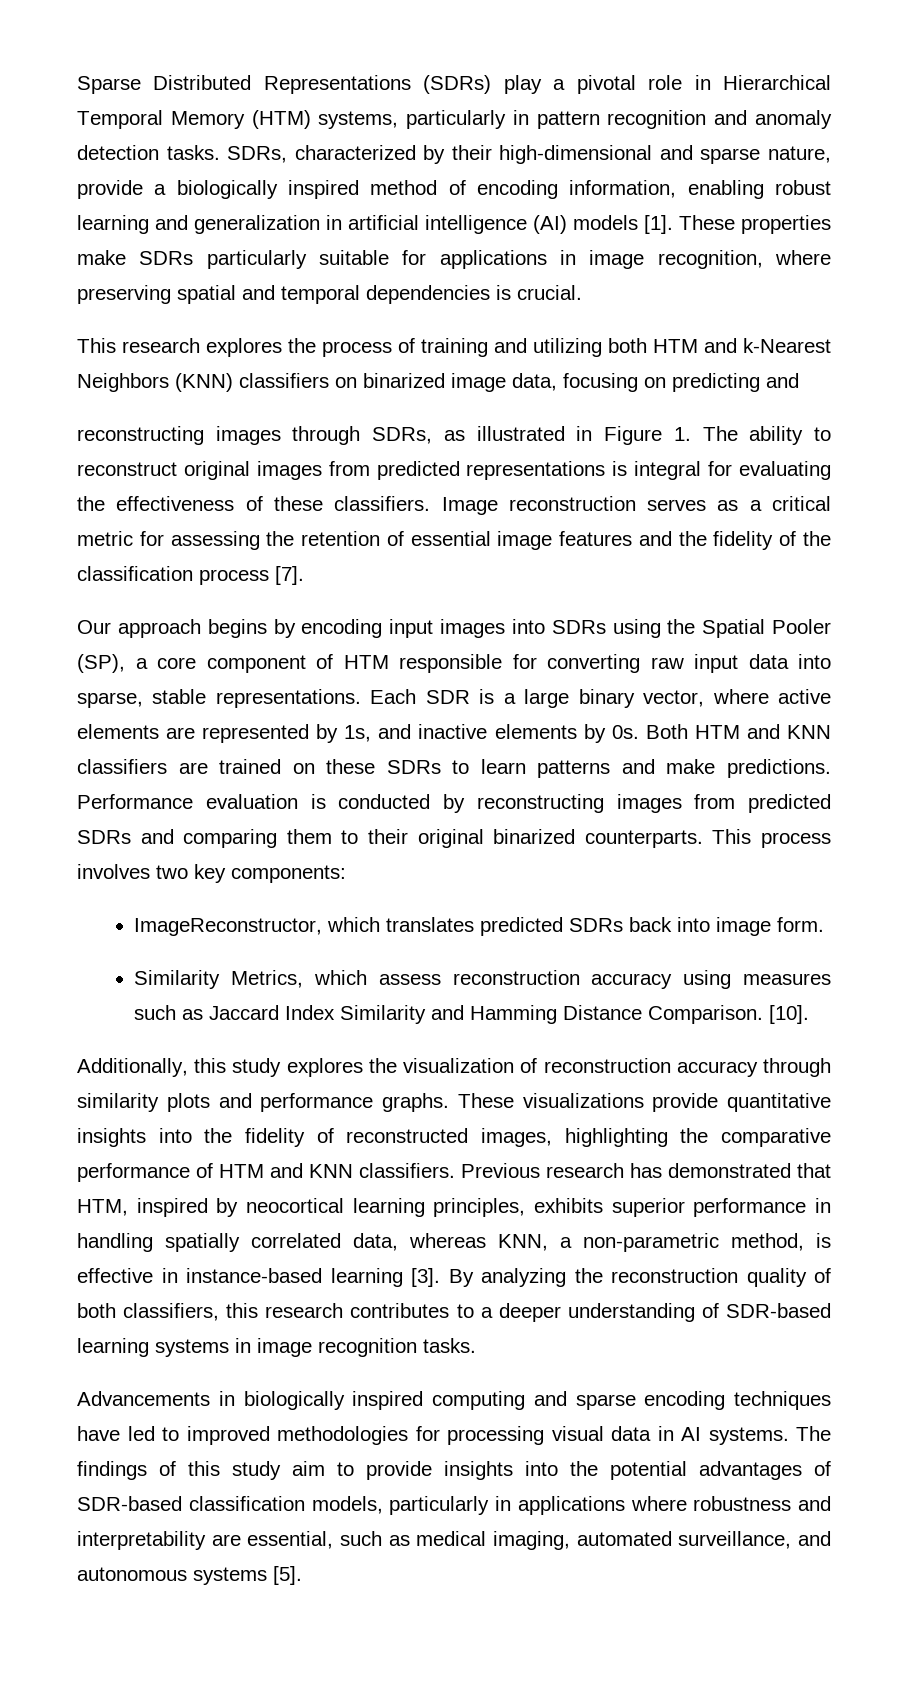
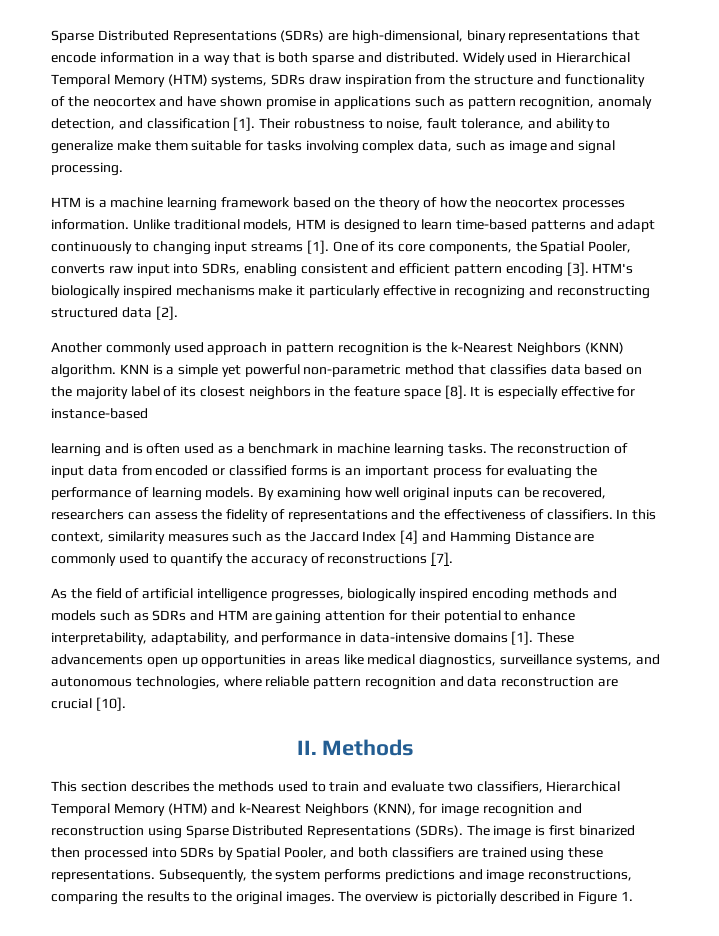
[503,75,683,94] play a pivotal role -> [328,30,641,44] [51,52,538,65] are high-dimensional, binary representations that encode information in a way that is both sparse and distributed. Widely used
[406,110,833,129] [77,145,831,164] [77,180,831,199] [77,215,831,234] [77,250,831,269] [77,285,582,304] [77,338,831,357] [77,373,799,392] [77,426,832,445] [77,461,832,480] [77,496,831,515] [77,531,831,550] [77,566,304,585] [77,619,832,638] [77,654,831,673] [77,689,831,708] [77,724,832,743] [77,759,831,778] [77,794,831,813] [77,829,832,848] [77,864,346,883] [134,917,825,936] [134,970,831,989] [134,1005,810,1024] [77,1058,831,1077] [77,1093,831,1112] [77,1128,831,1147] [77,1163,831,1182] [77,1198,831,1217] [77,1233,831,1252] [77,1268,831,1287] [77,1303,832,1322] [77,1338,476,1357] [77,1391,831,1410] [77,1426,831,1445] [77,1461,831,1480] [77,1496,831,1515] [77,1531,831,1550] [77,1566,302,1585] particularly in pattern recognition and anomaly detection tasks. SDRs, characterized by their high-dimensional and sparse nature, provide a biologically inspired method of encoding information, enabling robust learning and generalization in artificial intelligence (AI) models [1]. These properties make SDRs particularly suitable for applications in image recognition, where preserving spatial and temporal dependencies is crucial. // This research explores the process of training and utilizing both HTM and k-Nearest Neighbors (KNN) classifiers on binarized image data, focusing on predicting and // reconstructing images through SDRs, as illustrated in Figure 1. The ability to reconstruct original images from predicted representations is integral for evaluating the effectiveness of these classifiers. Image reconstruction serves as a critical metric for assessing the retention of essential image features and the fidelity of the classification process [7]. // Our approach begins by encoding input images into SDRs using the Spatial Pooler (SP), a core component of HTM responsible for converting raw input data into sparse, stable representations. Each SDR is a large binary vector, where active elements are represented by 1s, and inactive elements by 0s. Both HTM and KNN classifiers are trained on these SDRs to learn patterns and make predictions. Performance evaluation is conducted by reconstructing images from predicted SDRs and comparing them to their original binarized counterparts. This process involves two key components: // ImageReconstructor, which translates predicted SDRs back into image form. // Similarity Metrics, which assess reconstruction accuracy using measures such as Jaccard Index Similarity and Hamming Distance Comparison. [10]. // Additionally, this study explores the visualization of reconstruction accuracy through similarity plots and performance graphs. These visualizations provide quantitative insights into the fidelity of reconstructed images, highlighting the comparative performance of HTM and KNN classifiers. Previous research has demonstrated that HTM, inspired by neocortical learning principles, exhibits superior performance in handling spatially correlated data, whereas KNN, a non-parametric method, is effective in instance-based learning [3]. By analyzing the reconstruction quality of both classifiers, this research contributes to a deeper understanding of SDR-based learning systems in image recognition tasks. // Advancements in biologically inspired computing and sparse encoding techniques have led to improved methodologies for processing visual data in AI systems. The findings of this study aim to provide insights into the potential advantages of SDR-based classification models, particularly in applications where robustness and interpretability are essential, such as medical imaging, automated surveillance, and autonomous systems [5]. -> [271,74,645,87] [51,96,653,110] [51,117,611,131] [51,140,616,154] [51,162,123,176] [51,197,625,211] [51,219,656,233] [51,240,632,255] [51,262,634,277] [51,285,650,299] [51,306,178,320] [51,342,624,356] [51,364,643,378] [51,385,636,400] [51,408,148,419] [51,443,628,457] [51,465,598,479] [51,487,607,501] [51,509,657,522] [51,530,595,545] [51,552,454,566] [51,588,617,602] [51,610,576,624] [51,631,575,645] [51,654,660,668] [51,676,619,690] [51,697,126,711] [296,739,415,756] [51,781,621,793] [51,803,582,817] [51,825,635,839] [51,847,604,861] [51,869,633,883] [51,891,633,905] SDRs draw inspiration from the structure and functionality of the neocortex and have shown promise in applications such as pattern recognition, anomaly detection, and classification [1]. Their robustness to noise, fault tolerance, and ability to generalize make them suitable for tasks involving complex data, such as image and signal processing. // HTM is a machine learning framework based on the theory of how the neocortex processes information. Unlike traditional models, HTM is designed to learn time-based patterns and adapt continuously to changing input streams [1]. One of its core components, the Spatial Pooler, converts raw input into SDRs, enabling consistent and efficient pattern encoding [3]. HTM's biologically inspired mechanisms make it particularly effective in recognizing and reconstructing structured data [2]. // Another commonly used approach in pattern recognition is the k-Nearest Neighbors (KNN) algorithm. KNN is a simple yet powerful non-parametric method that classifies data based on the majority label of its closest neighbors in the feature space [8]. It is especially effective for instance-based // learning and is often used as a benchmark in machine learning tasks. The reconstruction of input data from encoded or classified forms is an important process for evaluating the performance of learning models. By examining how well original inputs can be recovered, researchers can assess the fidelity of representations and the effectiveness of classifiers. In this context, similarity measures such as the Jaccard Index [4] and Hamming Distance are commonly used to quantify the accuracy of reconstructions [7]. // As the field of artificial intelligence progresses, biologically inspired encoding methods and models such as SDRs and HTM are gaining attention for their potential to enhance interpretability, adaptability, and performance in data-intensive domains [1]. These advancements open up opportunities in areas like medical diagnostics, surveillance systems, and autonomous technologies, where reliable pattern recognition and data reconstruction are crucial [10]. // II. Methods // This section describes the methods used to train and evaluate two classifiers, Hierarchical Temporal Memory (HTM) and k-Nearest Neighbors (KNN), for image recognition and reconstruction using Sparse Distributed Representations (SDRs). The image is first binarized then processed into SDRs by Spatial Pooler, and both classifiers are trained using these representations. Subsequently, the system performs predictions and image reconstructions, comparing the results to the original images. The overview is pictorially described in Figure 1.

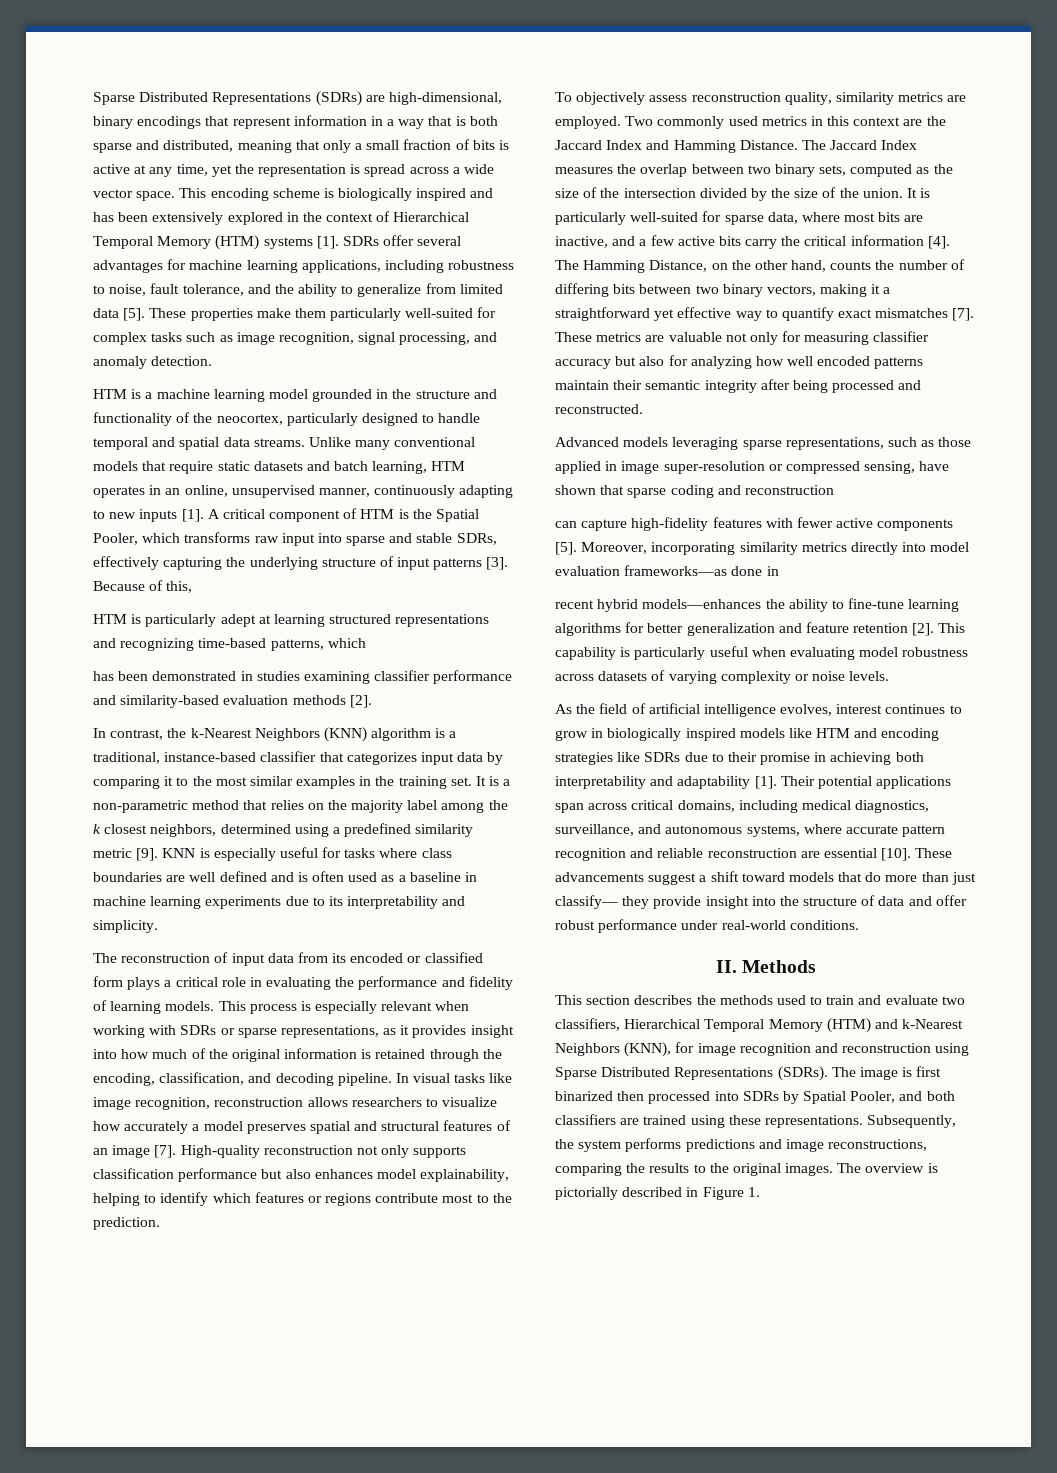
[508,30,641,43] [51,52,96,63] representations that encode -> [137,116,291,129] encodings that represent
[385,52,630,65] [51,74,446,87] distributed. Widely used in Hierarchical Temporal Memory (HTM) systems, SDRs draw inspiration from -> [163,139,510,153] [93,164,495,177] [93,188,494,201] [93,211,470,225] [93,235,462,250] [93,259,515,273] [93,283,503,297] [93,307,497,321] [93,332,498,345] [93,356,213,369] [93,389,389,402] distributed, meaning that only a small fraction of bits is active at any time, yet the representation is spread across a wide vector space. This encoding scheme is biologically inspired and has been extensively explored in the context of Hierarchical Temporal Memory (HTM) systems [1]. SDRs offer several advantages for machine learning applications, including robustness to noise, fault tolerance, and the ability to generalize from limited data [5]. These properties make them particularly well-suited for complex tasks such as image recognition, signal processing, and anomaly detection. // HTM is a machine learning model grounded in
[92,96,653,110] [51,117,611,131] [51,140,616,154] [51,162,123,176] [51,197,625,211] [51,219,656,233] [51,240,632,255] [51,262,634,277] [51,285,650,299] [51,306,178,320] [51,342,624,356] [51,364,643,378] [51,385,636,400] [51,408,148,419] [51,443,101,457] neocortex and have shown promise in applications such as pattern recognition, anomaly detection, and classification [1]. Their robustness to noise, fault tolerance, and ability to generalize make them suitable for tasks involving complex data, such as image and signal processing. // HTM is a machine learning framework based on the theory of how the neocortex processes information. Unlike traditional models, HTM is designed to learn time-based patterns and adapt continuously to changing input streams [1]. One of its core components, the Spatial Pooler, converts raw input into SDRs, enabling consistent and efficient pattern encoding [3]. HTM's biologically inspired mechanisms make it particularly effective in recognizing and reconstructing structured data [2]. // Another commonly used approach in pattern recognition is the k-Nearest Neighbors (KNN) algorithm. KNN is a simple yet powerful non-parametric method that classifies data based on the majority label of its closest neighbors in the feature space [8]. It is especially effective for instance-based // learning -> [216,413,481,426] [93,437,476,450] [93,461,466,474] [93,485,514,498] [93,508,480,522] [93,532,497,546] [93,556,509,570] [93,580,193,593] [93,614,490,627] [93,638,366,651] [93,670,513,684] [93,695,372,708] [93,727,457,742] [93,751,504,765] [93,776,511,789] [93,800,508,813] [93,823,474,837] [93,847,452,861] [93,871,267,882] neocortex, particularly designed to handle temporal and spatial data streams. Unlike many conventional models that require static datasets and batch learning, HTM operates in an online, unsupervised manner, continuously adapting to new inputs [1]. A critical component of HTM is the Spatial Pooler, which transforms raw input into sparse and stable SDRs, effectively capturing the underlying structure of input patterns [3]. Because of this, // HTM is particularly adept at learning structured representations and recognizing time-based patterns, which // has been demonstrated in studies examining classifier performance and similarity-based evaluation methods [2]. // In contrast, the k-Nearest Neighbors (KNN) algorithm is a traditional, instance-based classifier that categorizes input data by comparing it to the most similar examples in the training set. It is a non-parametric method that relies on the majority label among the k closest neighbors, determined using a predefined similarity metric [9]. KNN is especially useful for tasks where class boundaries are well defined
[248,443,320,454] benchmark -> [409,872,461,882] baseline
[447,443,487,454] tasks. -> [205,896,466,909] [93,920,158,933] experiments due to its interpretability and simplicity. //
(152, 470) none -> [332,953,347,963] its
[290,465,504,478] forms is an important process for -> [93,976,262,990] form plays a critical role in
(131, 493) none -> [441,976,513,990] and fidelity
[258,487,607,501] [51,509,657,522] [51,531,282,544] By examining how well original inputs can be recovered, researchers can assess the fidelity of representations and the effectiveness of classifiers. In this context, similarity measures such as -> [218,1001,470,1014] [93,1025,514,1038] [93,1048,502,1062] [93,1072,513,1086] [93,1097,498,1110] [93,1120,511,1134] [93,1145,467,1158] [93,1168,510,1182] [93,1192,512,1206] [93,1217,160,1230] [555,92,967,105] [555,116,923,129] This process is especially relevant when working with SDRs or sparse representations, as it provides insight into how much of the original information is retained through the encoding, classification, and decoding pipeline. In visual tasks like image recognition, reconstruction allows researchers to visualize how accurately a model preserves spatial and structural features of an image [7]. High-quality reconstruction not only supports classification performance but also enhances model explainability, helping to identify which features or regions contribute most to the prediction. // To objectively assess reconstruction quality, similarity metrics are employed. Two commonly used metrics in this context are
[400,530,419,544] [4] -> (643, 145) none
[514,531,595,542] [51,552,454,566] Distance are commonly used to quantify the accuracy of reconstructions [7]. -> [739,140,918,150] [555,164,953,177] [555,187,931,201] [555,211,924,225] [555,235,950,249] [555,259,965,273] [555,283,891,297] [555,307,975,321] [555,331,930,345] [555,355,924,369] [555,379,922,393] [555,404,643,414] [555,437,972,450] [555,461,950,474] [555,485,834,498] [555,517,954,531] [555,542,970,555] [555,565,779,576] [555,598,960,612] [555,622,966,636] [555,646,969,660] [555,670,890,684] Distance. The Jaccard Index measures the overlap between two binary sets, computed as the size of the intersection divided by the size of the union. It is particularly well-suited for sparse data, where most bits are inactive, and a few active bits carry the critical information [4]. The Hamming Distance, on the other hand, counts the number of differing bits between two binary vectors, making it a straightforward yet effective way to quantify exact mismatches [7]. These metrics are valuable not only for measuring classifier accuracy but also for analyzing how well encoded patterns maintain their semantic integrity after being processed and reconstructed. // Advanced models leveraging sparse representations, such as those applied in image super-resolution or compressed sensing, have shown that sparse coding and reconstruction // can capture high-fidelity features with fewer active components [5]. Moreover, incorporating similarity metrics directly into model evaluation frameworks—as done in // recent hybrid models—enhances the ability to fine-tune learning algorithms for better generalization and feature retention [2]. This capability is particularly useful when evaluating model robustness across datasets of varying complexity or noise levels.
[270,588,617,602] [51,610,576,624] [51,631,575,645] [51,654,660,668] [51,676,310,690] progresses, biologically inspired encoding methods and models such as SDRs and HTM are gaining attention for their potential to enhance interpretability, adaptability, and performance in data-intensive domains [1]. These advancements open up opportunities in areas like medical diagnostics, surveillance systems, and autonomous technologies, where reliable -> [780,704,962,716] [555,728,940,741] [555,752,924,765] [555,776,952,789] [555,800,930,813] [555,824,898,837] evolves, interest continues to grow in biologically inspired models like HTM and encoding strategies like SDRs due to their promise in achieving both interpretability and adaptability [1]. Their potential applications span across critical domains, including medical diagnostics, surveillance, and autonomous systems, where accurate
[467,676,498,687] data -> [657,848,704,858] reliable
[51,698,92,709] crucial -> [823,848,877,858] essential
(126, 704) none -> [915,848,953,858] [555,871,976,885] [555,895,967,909] [555,919,859,933] These advancements suggest a shift toward models that do more than just classify— they provide insight into the structure of data and offer robust performance under real-world conditions.

